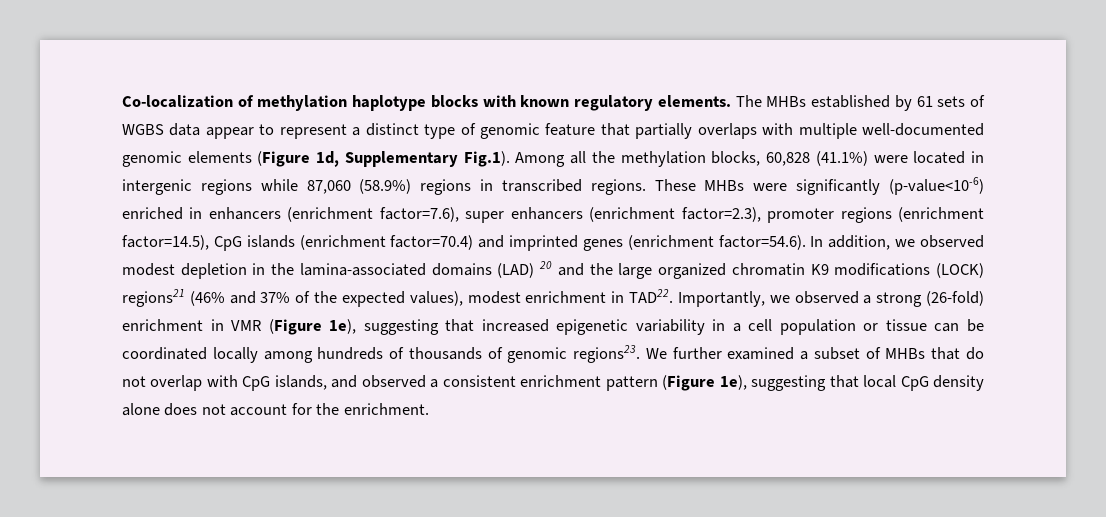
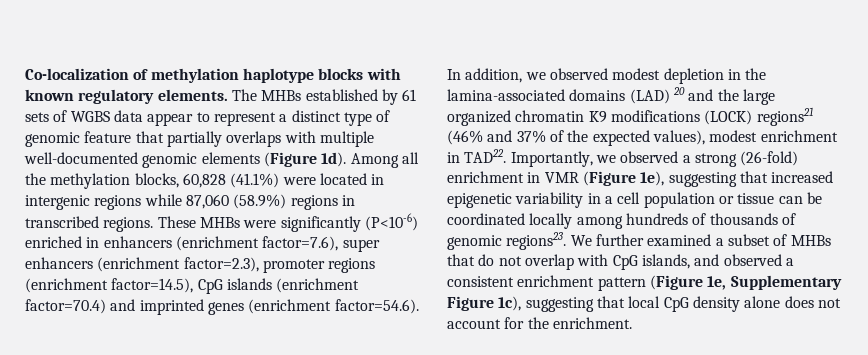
[316,151,510,167] 1d, Supplementary Fig.1). -> [321,152,347,167] 1d).
[888,177,984,195] (p-value<10-6) -> [364,213,418,231] (P<10-6)
[719,375,747,390] 1e), -> [707,275,842,290] [447,296,522,311] 1e, Supplementary Figure 1c),

